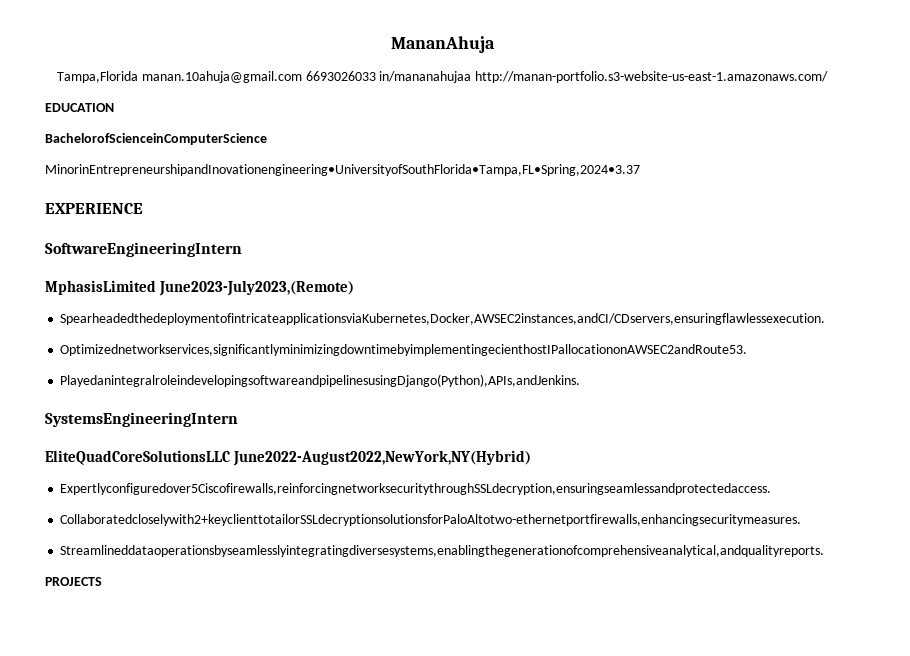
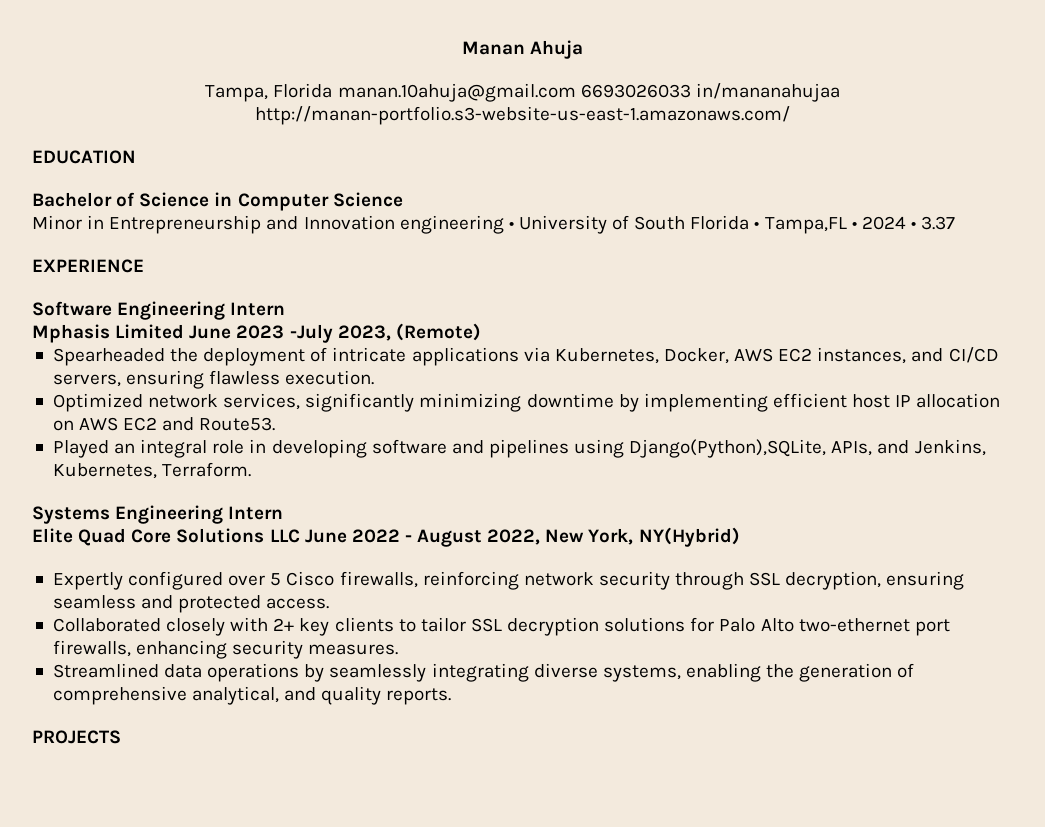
[390,36,495,53] [56,71,138,83] MananAhuja // Tampa,Florida -> [461,40,584,59] [205,83,333,102] Manan Ahuja // Tampa, Florida
[45,133,267,145] [45,164,640,176] [45,203,143,214] [45,242,242,257] [45,280,354,296] [60,313,826,325] [60,344,748,356] [60,374,581,387] [45,412,238,427] [45,450,531,466] [60,483,772,495] [60,514,802,526] [60,545,825,557] BachelorofScienceinComputerScience // MinorinEntrepreneurshipandInovationengineering•UniversityofSouthFlorida•Tampa,FL•Spring,2024•3.37 // EXPERIENCE // SoftwareEngineeringIntern // MphasisLimited June2023-July2023,(Remote) // SpearheadedthedeploymentofintricateapplicationsviaKubernetes,Docker,AWSEC2instances,andCI/CDservers,ensuringflawlessexecution. // Optimizednetworkservices,significantlyminimizingdowntimebyimplementingecienthostIPallocationonAWSEC2andRoute53. // PlayedanintegralroleindevelopingsoftwareandpipelinesusingDjango(Python),APIs,andJenkins. // SystemsEngineeringIntern // EliteQuadCoreSolutionsLLC June2022-August2022,NewYork,NY(Hybrid) // Expertlyconfiguredover5Ciscofirewalls,reinforcingnetworksecuritythroughSSLdecryption,ensuringseamlessandprotectedaccess. // Collaboratedcloselywith2+keyclienttotailorSSLdecryptionsolutionsforPaloAltotwo-ethernetportfirewalls,enhancingsecuritymeasures. // Streamlineddataoperationsbyseamlesslyintegratingdiversesystems,enablingthegenerationofcomprehensiveanalytical,andqualityreports. -> [32,192,403,211] [32,215,956,234] [32,259,144,273] [32,301,286,320] [32,323,481,343] [52,347,999,366] [52,370,375,389] [52,393,1001,412] [52,417,276,431] [52,439,986,458] [52,462,252,479] [32,505,284,524] [32,527,740,547] [52,571,965,590] [52,595,330,613] [52,617,950,636] [52,640,399,659] [52,663,915,682] [52,686,452,705] Bachelor of Science in Computer Science // Minor in Entrepreneurship and Innovation engineering • University of South Florida • Tampa,FL • 2024 • 3.37 // EXPERIENCE // Software Engineering Intern // Mphasis Limited June 2023 -July 2023, (Remote) // Spearheaded the deployment of intricate applications via Kubernetes, Docker, AWS EC2 instances, and CI/CD servers, ensuring flawless execution. // Optimized network services, significantly minimizing downtime by implementing efficient host IP allocation on AWS EC2 and Route53. // Played an integral role in developing software and pipelines using Django(Python),SQLite, APIs, and Jenkins, Kubernetes, Terraform. // Systems Engineering Intern // Elite Quad Core Solutions LLC June 2022 - August 2022, New York, NY(Hybrid) // Expertly configured over 5 Cisco firewalls, reinforcing network security through SSL decryption, ensuring seamless and protected access. // Collaborated closely with 2+ key clients to tailor SSL decryption solutions for Palo Alto two-ethernet port firewalls, enhancing security measures. // Streamlined data operations by seamlessly integrating diverse systems, enabling the generation of comprehensive analytical, and quality reports.

